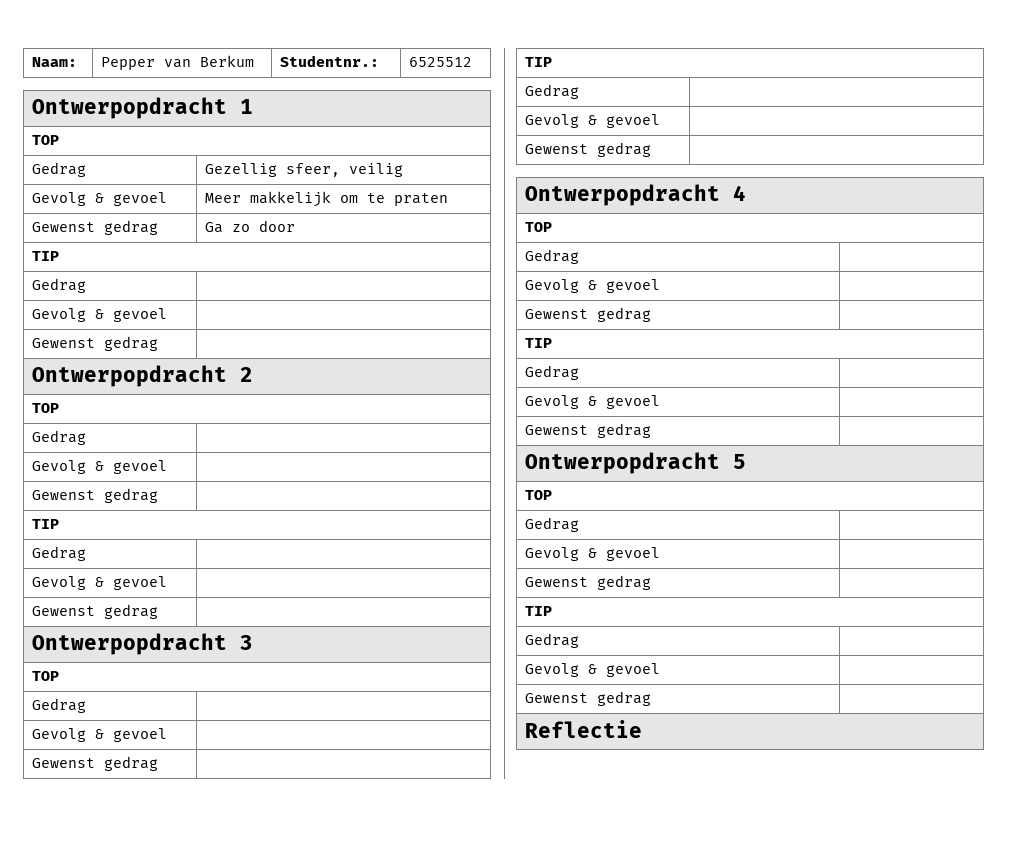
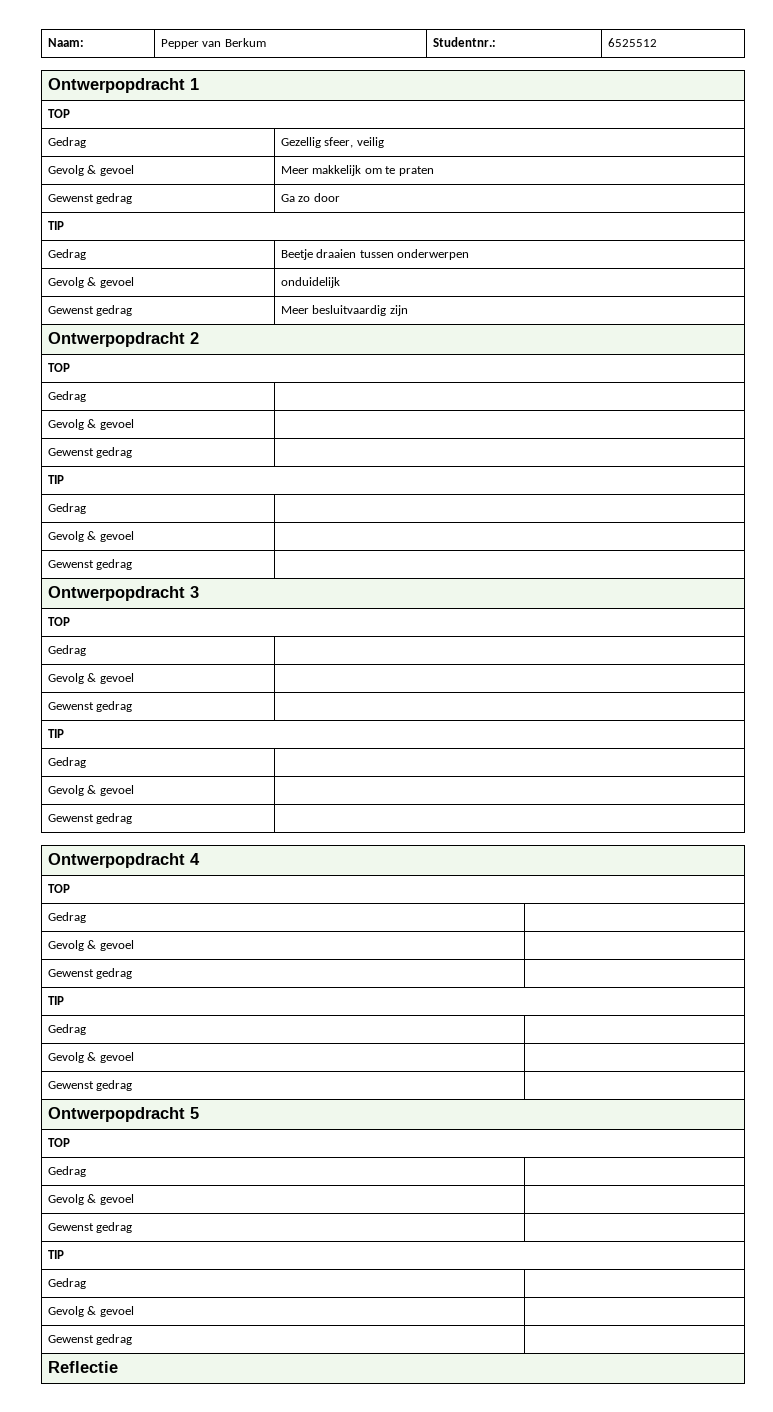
[31,308,167,322] [31,336,158,351] // Gevolg & gevoel | // Gewenst gedrag | -> [281,249,470,260] [48,277,134,288] [281,277,341,288] [48,305,133,316] [281,305,408,316] Beetje draaien tussen onderwerpen // Gevolg & gevoel | onduidelijk // Gewenst gedrag | Meer besluitvaardig zijn

